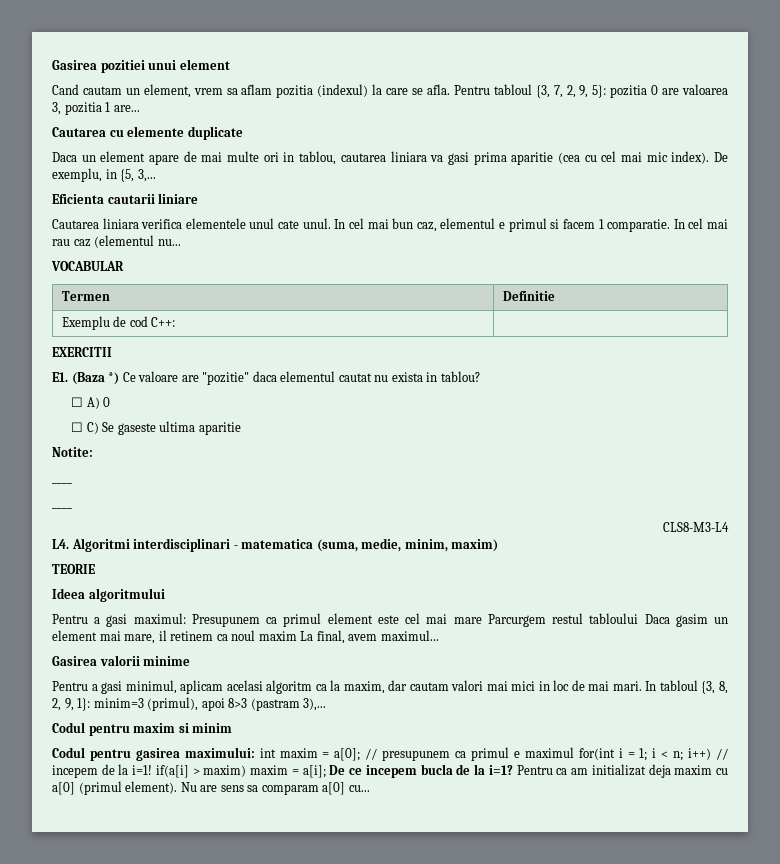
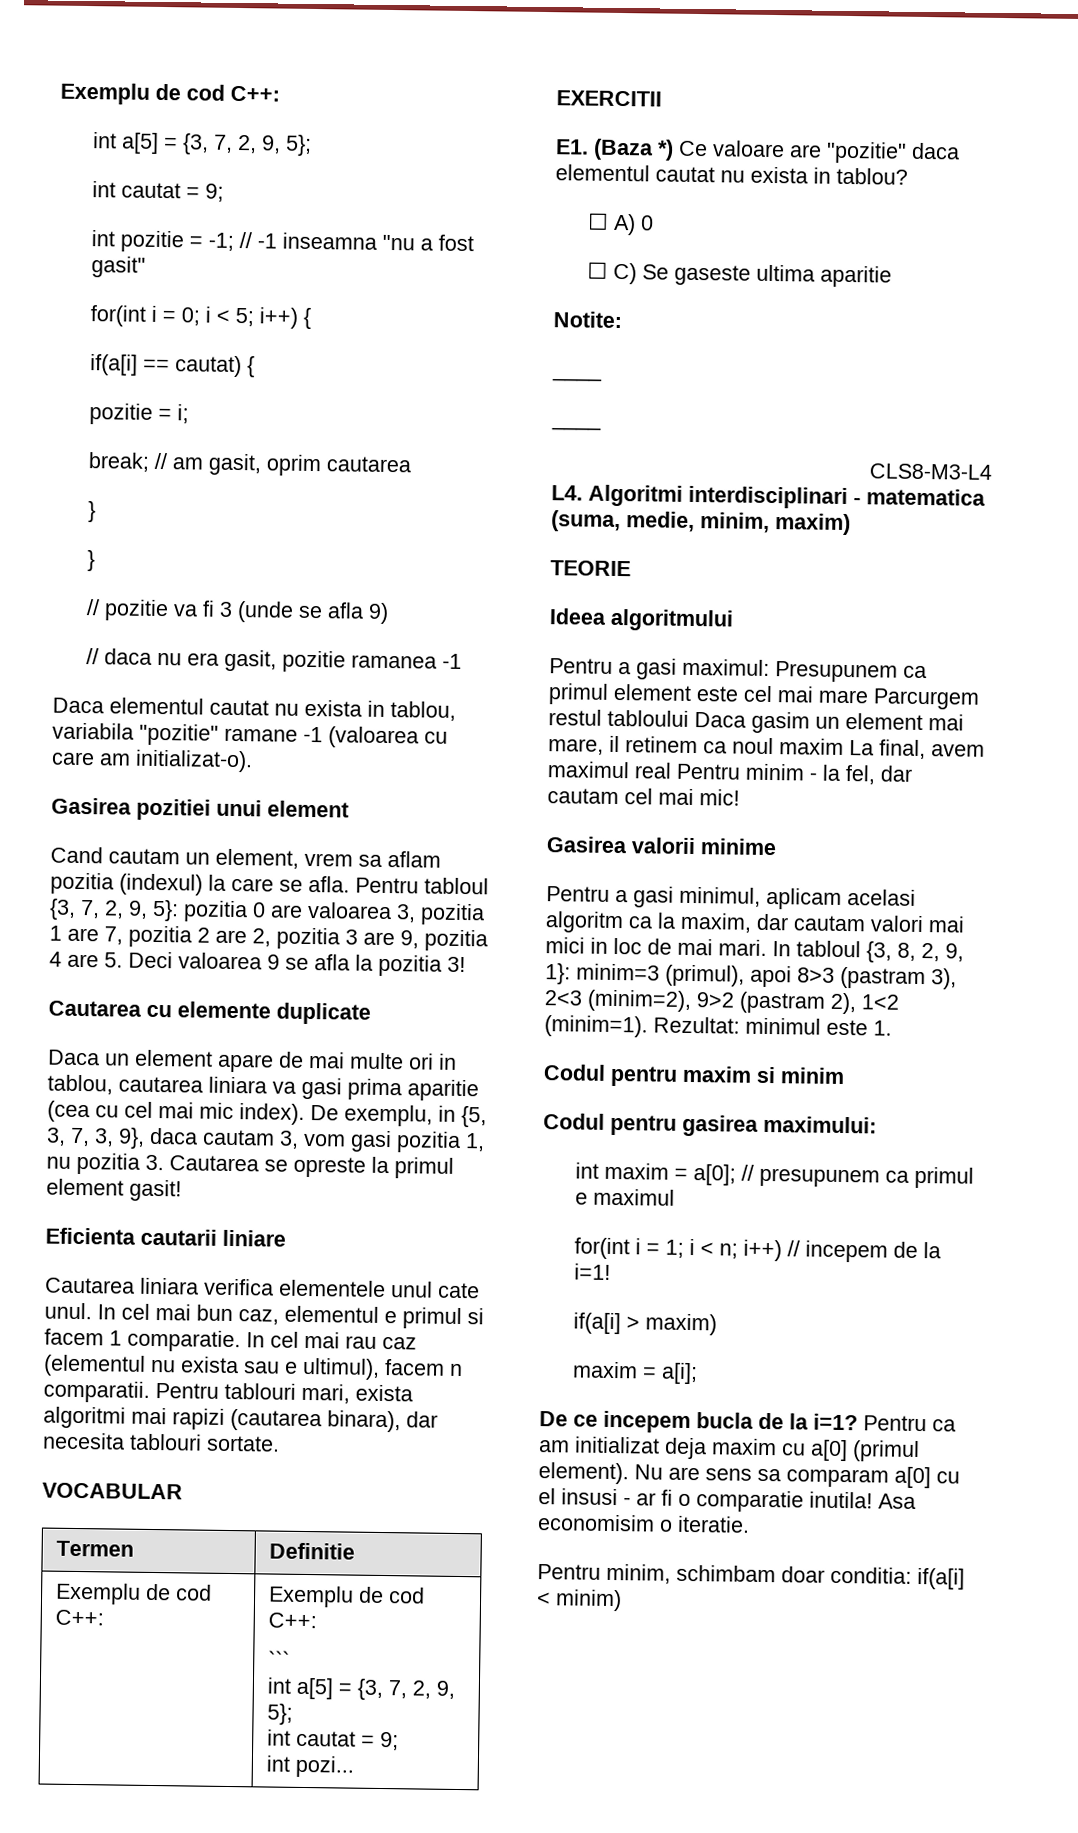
(52, 65) none -> [60,82,280,105] [92,132,312,156] [91,181,224,202] [90,230,474,253] [90,256,146,278] [89,305,311,329] [89,354,255,378] [88,403,189,425] [87,452,411,477] [87,501,96,523] [86,550,95,572] [85,599,389,624] [85,648,462,673] [52,697,456,721] [52,722,448,749] [51,749,253,773] Exemplu de cod C++: // int a[5] = {3, 7, 2, 9, 5}; // int cautat = 9; // int pozitie = -1; // -1 inseamna "nu a fost gasit" // for(int i = 0; i < 5; i++) { // if(a[i] == cautat) { // pozitie = i; // break; // am gasit, oprim cautarea // } // } // // pozitie va fi 3 (unde se afla 9) // // daca nu era gasit, pozitie ramanea -1 // Daca elementul cautat nu exista in tablou, variabila "pozitie" ramane -1 (valoarea cu care am initializat-o). //
[113,105,140,112] are... -> [67,925,488,952] [49,951,466,977] are 7, pozitia 2 are 2, pozitia 3 are 9, pozitia 4 are 5. Deci valoarea 9 se afla la pozitia 3!
[137,169,156,182] 3,... -> [46,1127,485,1153] [46,1152,454,1179] [46,1178,182,1202] 3, 7, 3, 9}, daca cautam 3, vom gasi pozitia 1, nu pozitia 3. Cautarea se opreste la primul element gasit!
[157,239,181,246] nu... -> [151,1356,463,1380] [43,1380,413,1404] [43,1406,438,1433] [42,1432,280,1452] nu exista sau e ultimul), facem n comparatii. Pentru tablouri mari, exista algoritmi mai rapizi (cautarea binara), dar necesita tablouri sortate.
(176, 322) none -> [268,1585,426,1608] [268,1612,318,1629] [268,1650,291,1668] [267,1677,456,1701] [267,1703,294,1725] [267,1729,400,1751] [266,1755,355,1778] Exemplu de cod C++: // ``` // int a[5] = {3, 7, 2, 9, 5}; // int cautat = 9; // int pozi...
[380,630,439,641] maximul... -> [547,761,913,785] [547,788,740,806] maximul real Pentru minim - la fel, dar cautam cel mai mic!
[303,698,327,711] 3),... -> [931,968,957,990] [544,989,900,1015] [544,1015,892,1038] 3), 2<3 (minim=2), 9>2 (pastram 2), 1<2 (minim=1). Rezultat: minimul este 1.
(255, 752) none -> (877, 1124) //
(574, 752) none -> (675, 1197) //
(153, 770) none -> (611, 1271) //
(247, 771) none -> (717, 1324) //
(326, 771) none -> (698, 1373) //
[348,785,370,792] cu... -> [936,1471,960,1484] [538,1488,916,1513] [537,1514,750,1533] [537,1563,965,1590] [536,1589,622,1612] cu el insusi - ar fi o comparatie inutila! Asa economisim o iteratie. // Pentru minim, schimbam doar conditia: if(a[i] < minim)

